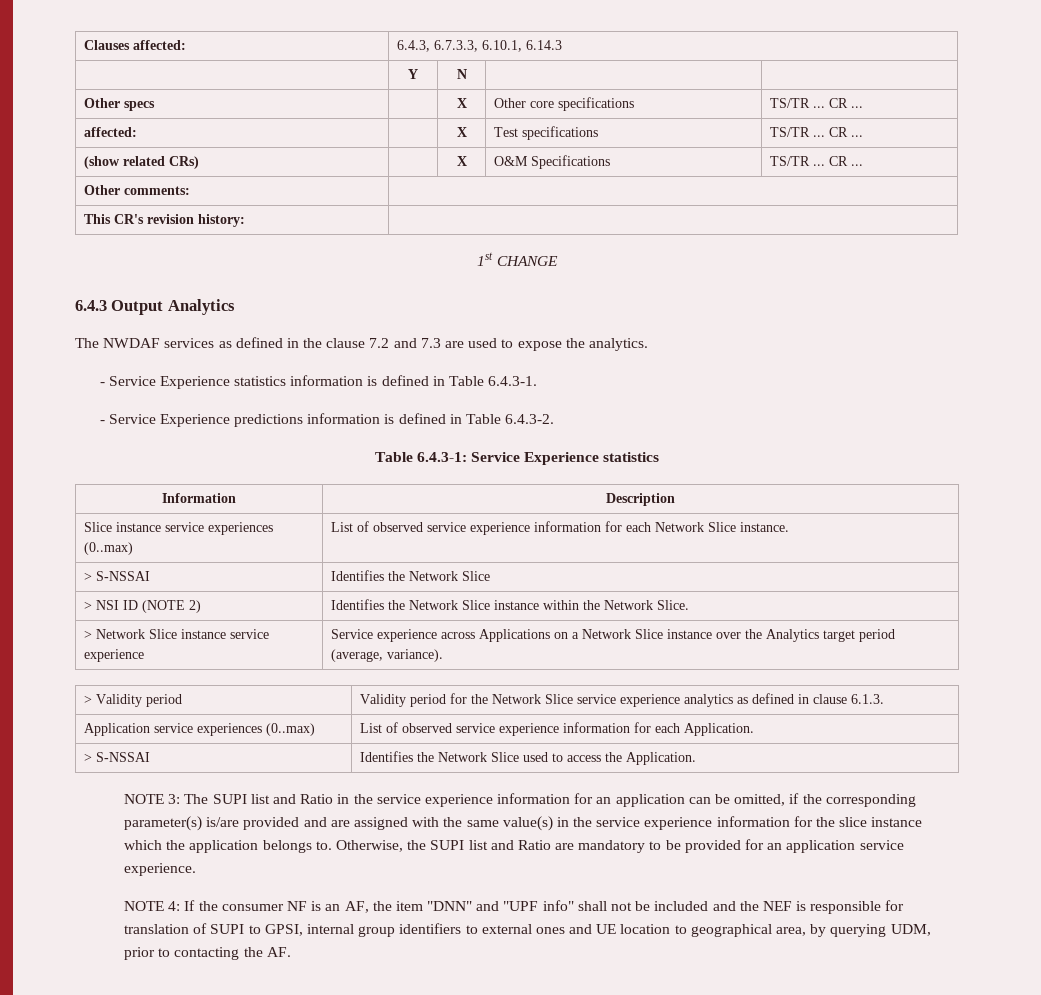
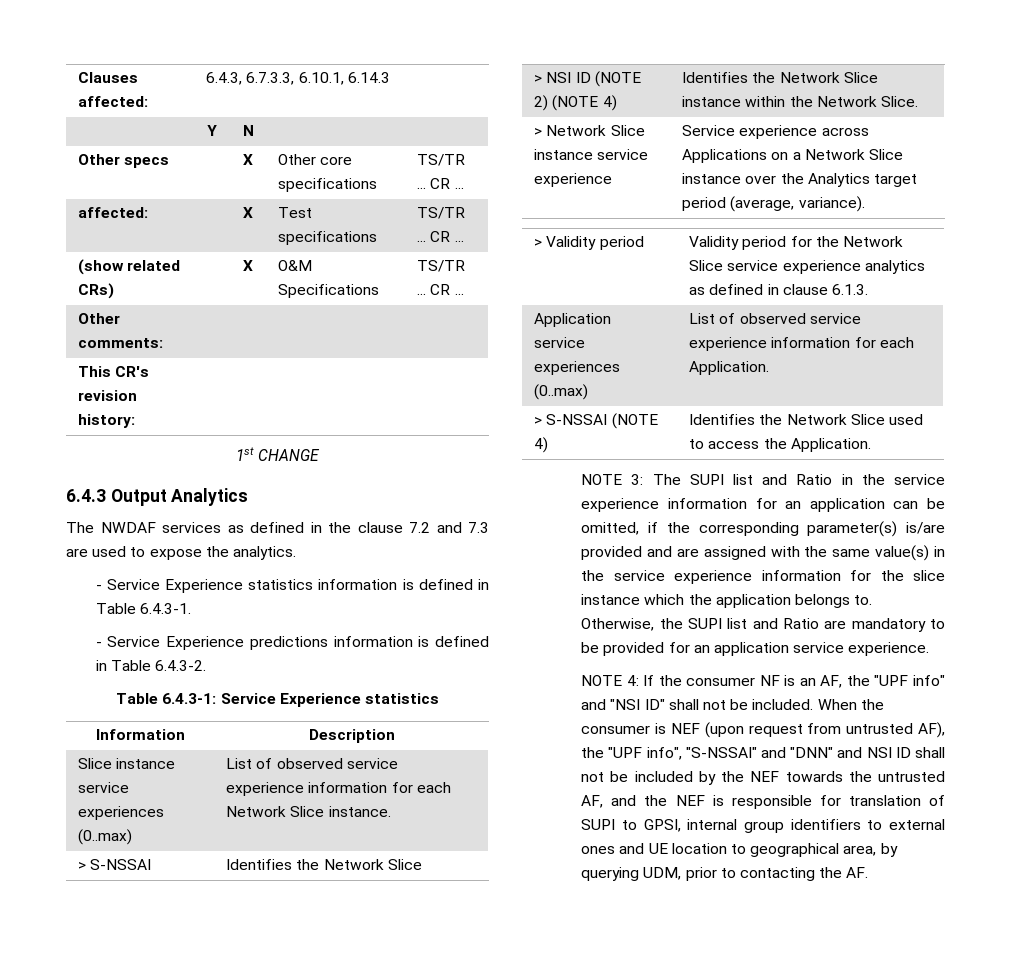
(201, 606) none -> [552,95,617,111] (NOTE 4)
(150, 757) none -> [611,413,658,429] [534,437,549,453] (NOTE 4)
[395,900,709,911] item "DNN" and "UPF info" shall not be included -> [874,675,946,686] [581,699,884,710] [581,722,945,738] [581,747,946,760] [581,771,945,785] [581,795,604,808] "UPF info" and "NSI ID" shall not be included. When the consumer is NEF (upon request from untrusted AF), the "UPF info", "S-NSSAI" and "DNN" and NSI ID shall not be included by the NEF towards the untrusted AF,

